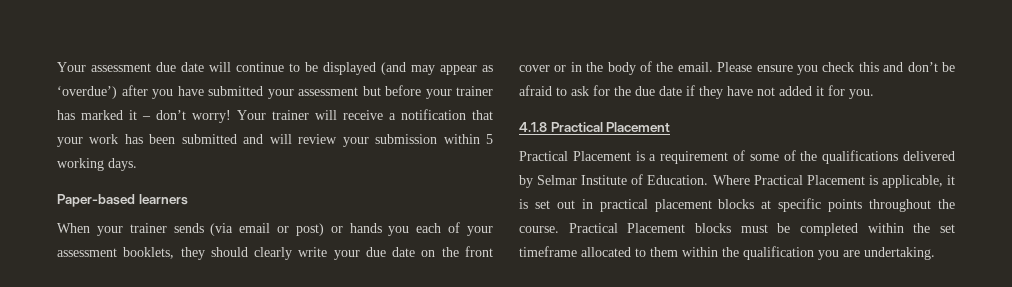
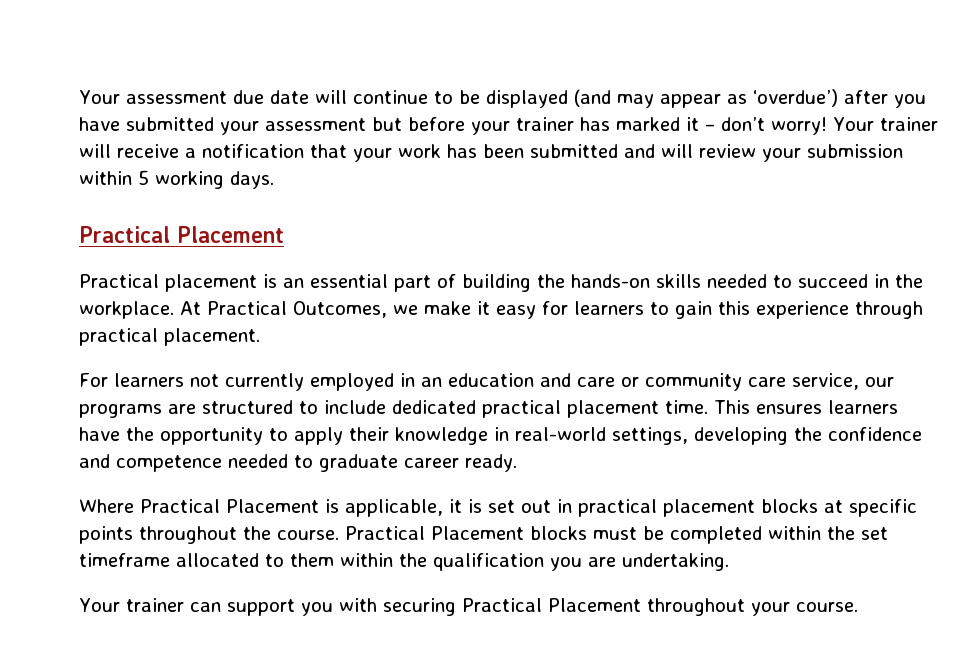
[57,194,188,207] [57,222,494,236] [57,246,493,260] [519,61,955,75] [519,85,874,99] [519,122,671,132] [519,150,956,164] [519,174,709,188] Paper-based learners // When your trainer sends (via email or post) or hands you each of your assessment booklets, they should clearly write your due date on the front cover or in the body of the email. Please ensure you check this and don’t be afraid to ask for the due date if they have not added it for you. // 4.1.8 Practical Placement // Practical Placement is a requirement of some of the qualifications delivered by Selmar Institute of Education. -> [79,226,284,243] [79,274,923,292] [79,301,923,319] [79,328,260,346] [79,373,894,391] [79,400,898,418] [79,427,922,445] [79,454,517,472] Practical Placement // Practical placement is an essential part of building the hands-on skills needed to succeed in the workplace. At Practical Outcomes, we make it easy for learners to gain this experience through practical placement. // For learners not currently employed in an education and care or community care service, our programs are structured to include dedicated practical placement time. This ensures learners have the opportunity to apply their knowledge in real-world settings, developing the confidence and competence needed to graduate career ready. //
(935, 253) none -> [79,598,858,616] // Your trainer can support you with securing Practical Placement throughout your course.

